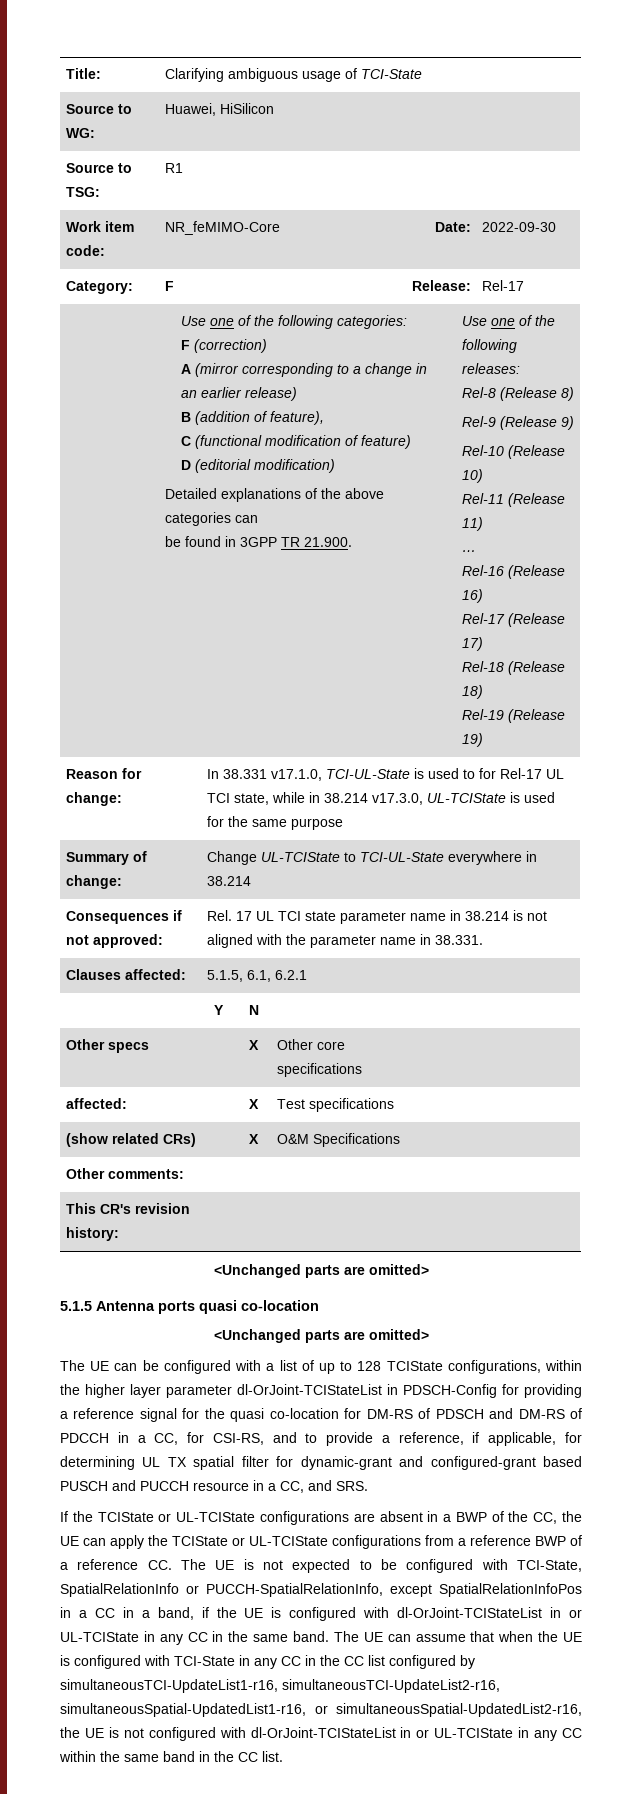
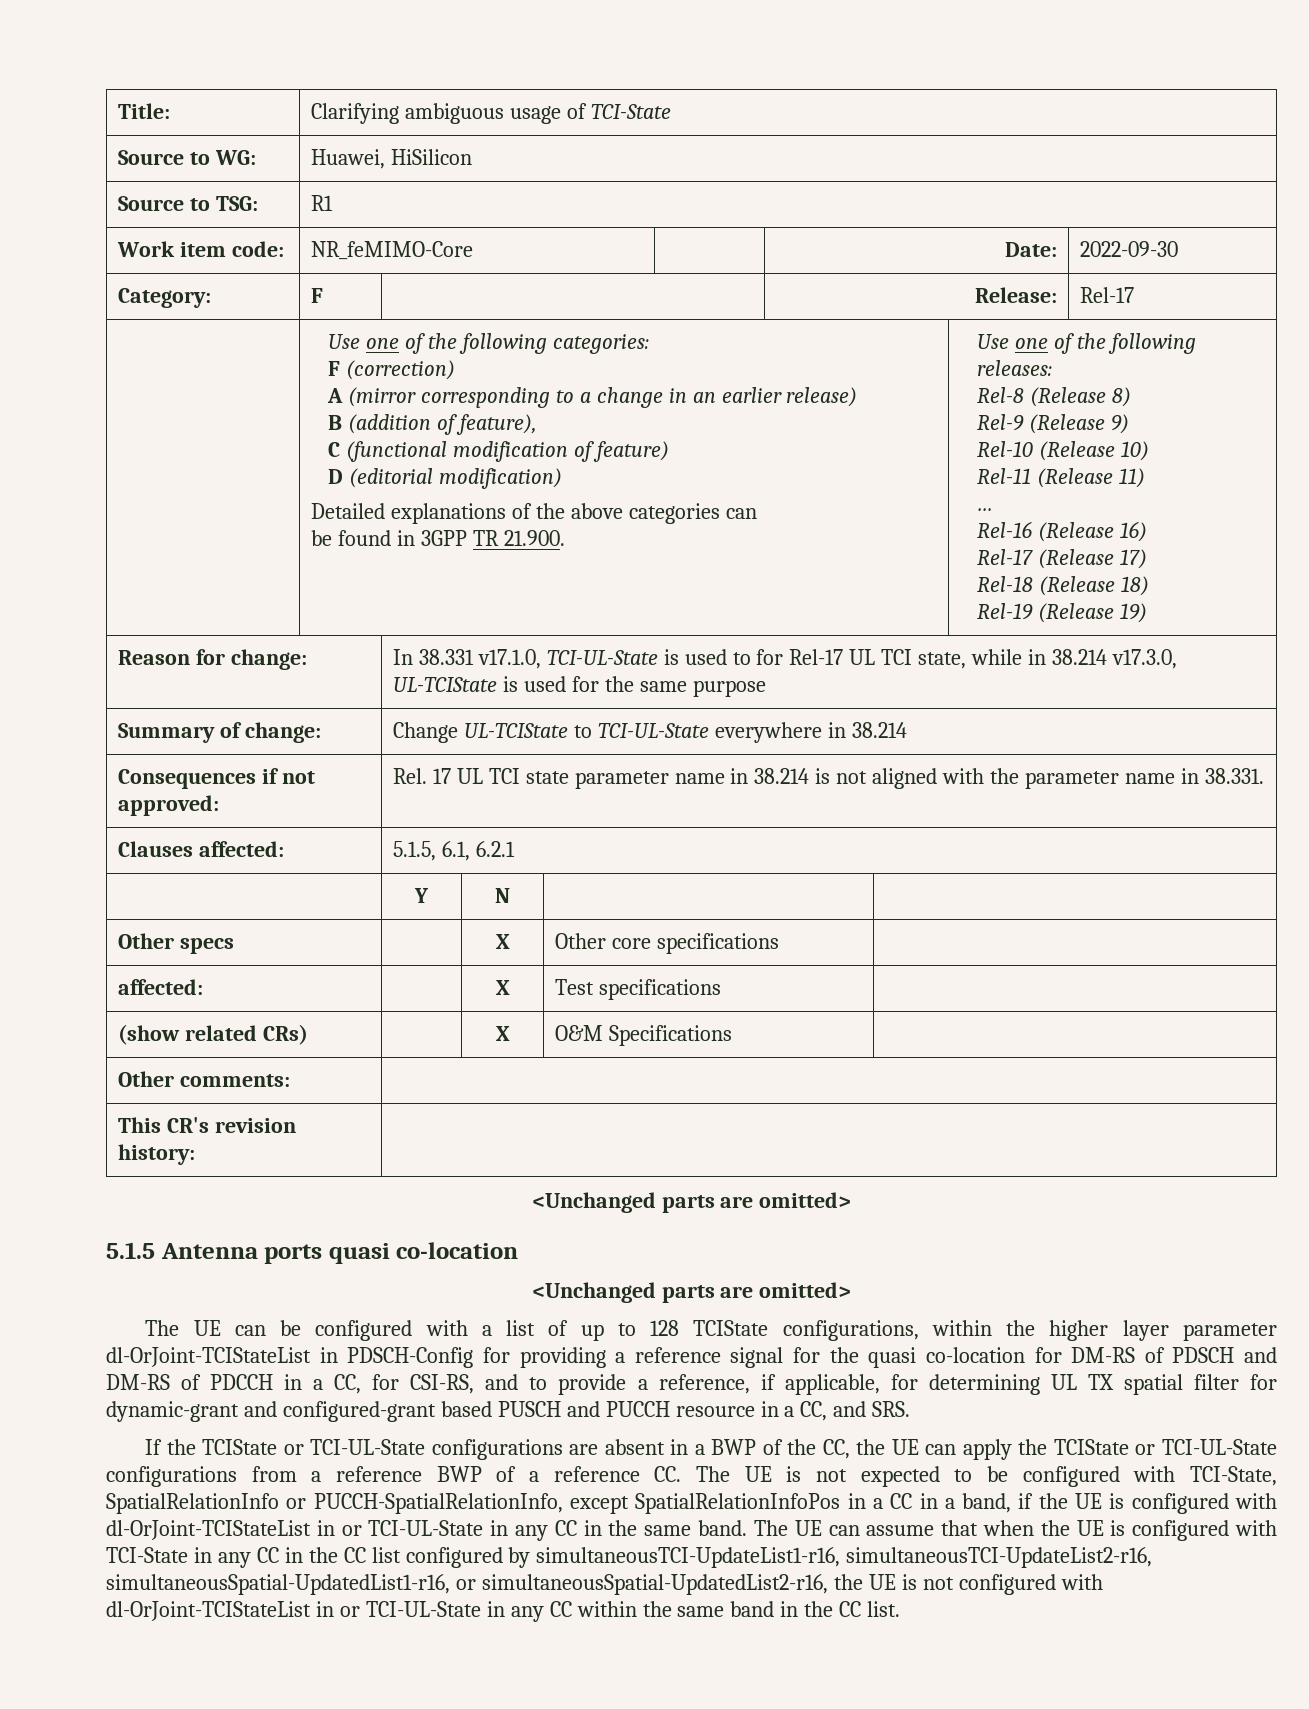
[176,1512,256,1522] UL-TCIState -> [310,1439,426,1455] TCI-UL-State
[249,1536,328,1546] UL-TCIState -> [1162,1439,1278,1455] TCI-UL-State
[60,1632,139,1642] UL-TCIState -> [368,1520,484,1536] TCI-UL-State
[434,1728,514,1738] UL-TCIState -> [365,1601,481,1617] TCI-UL-State

